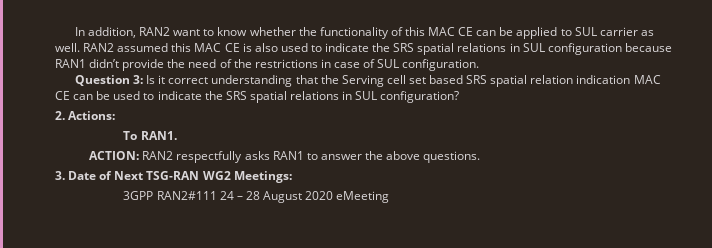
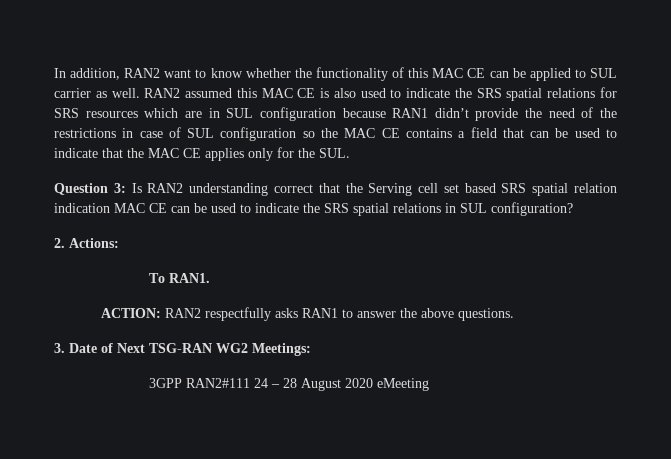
(507, 47) none -> [599,87,617,98] [54,108,202,118] for SRS resources which are
[402,59,480,71] configuration. -> [220,127,617,141] [54,147,350,161] configuration so the MAC CE contains a field that can be used to indicate that the MAC CE applies only for the SUL.
[158,75,293,87] it correct understanding -> [147,183,313,196] RAN2 understanding correct

